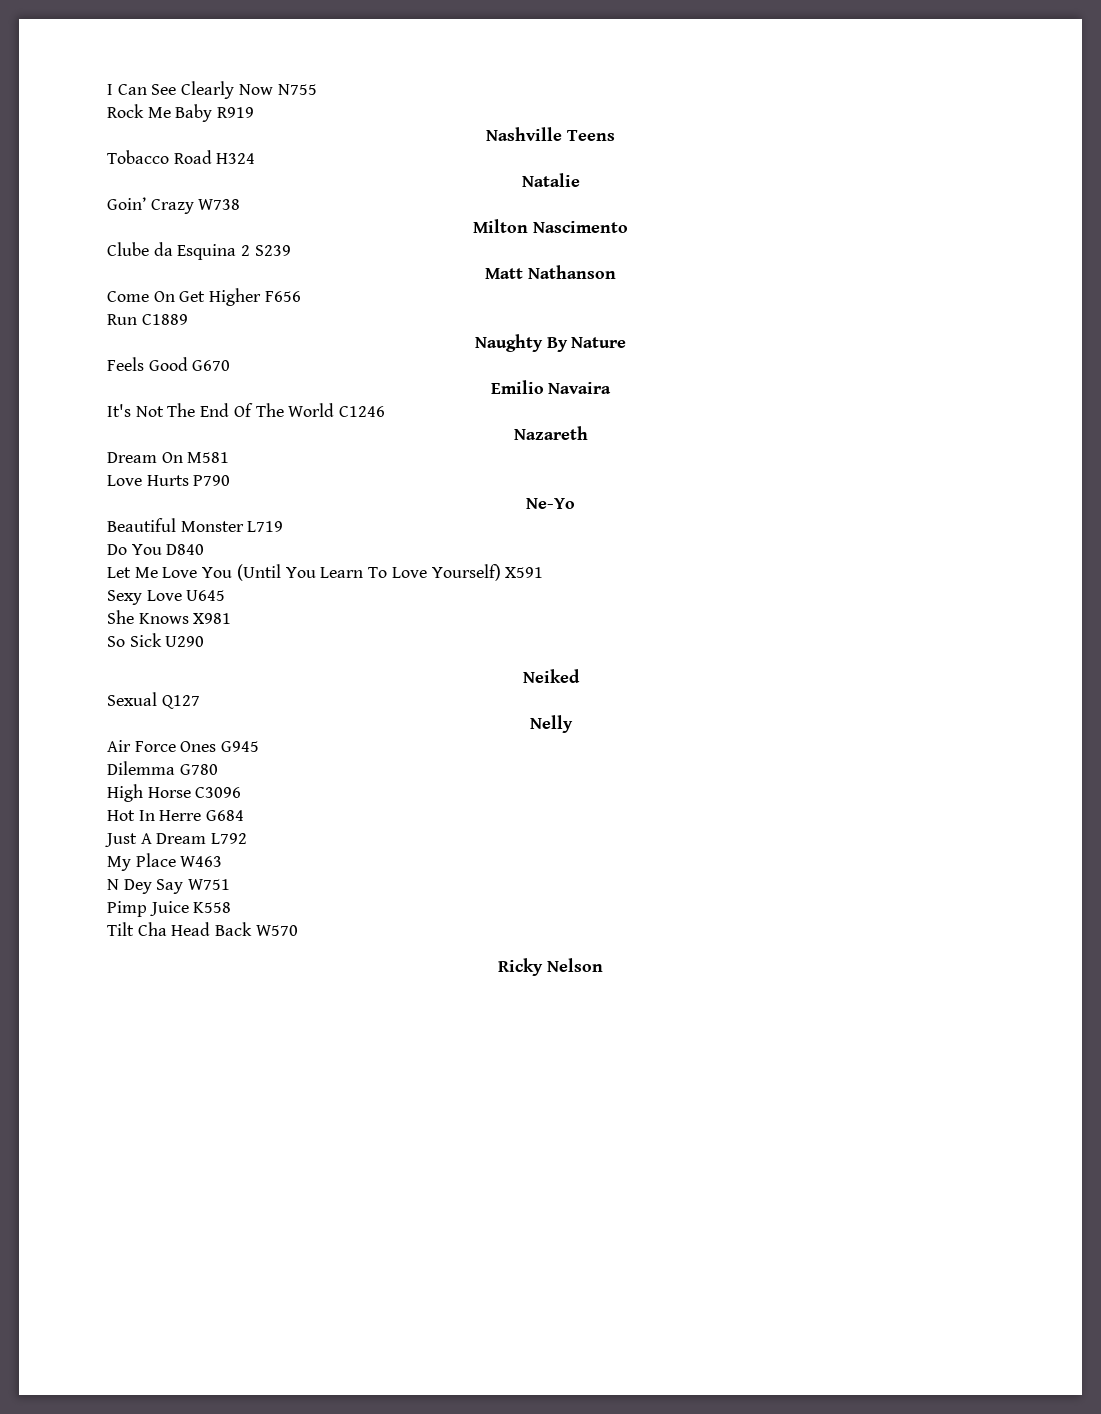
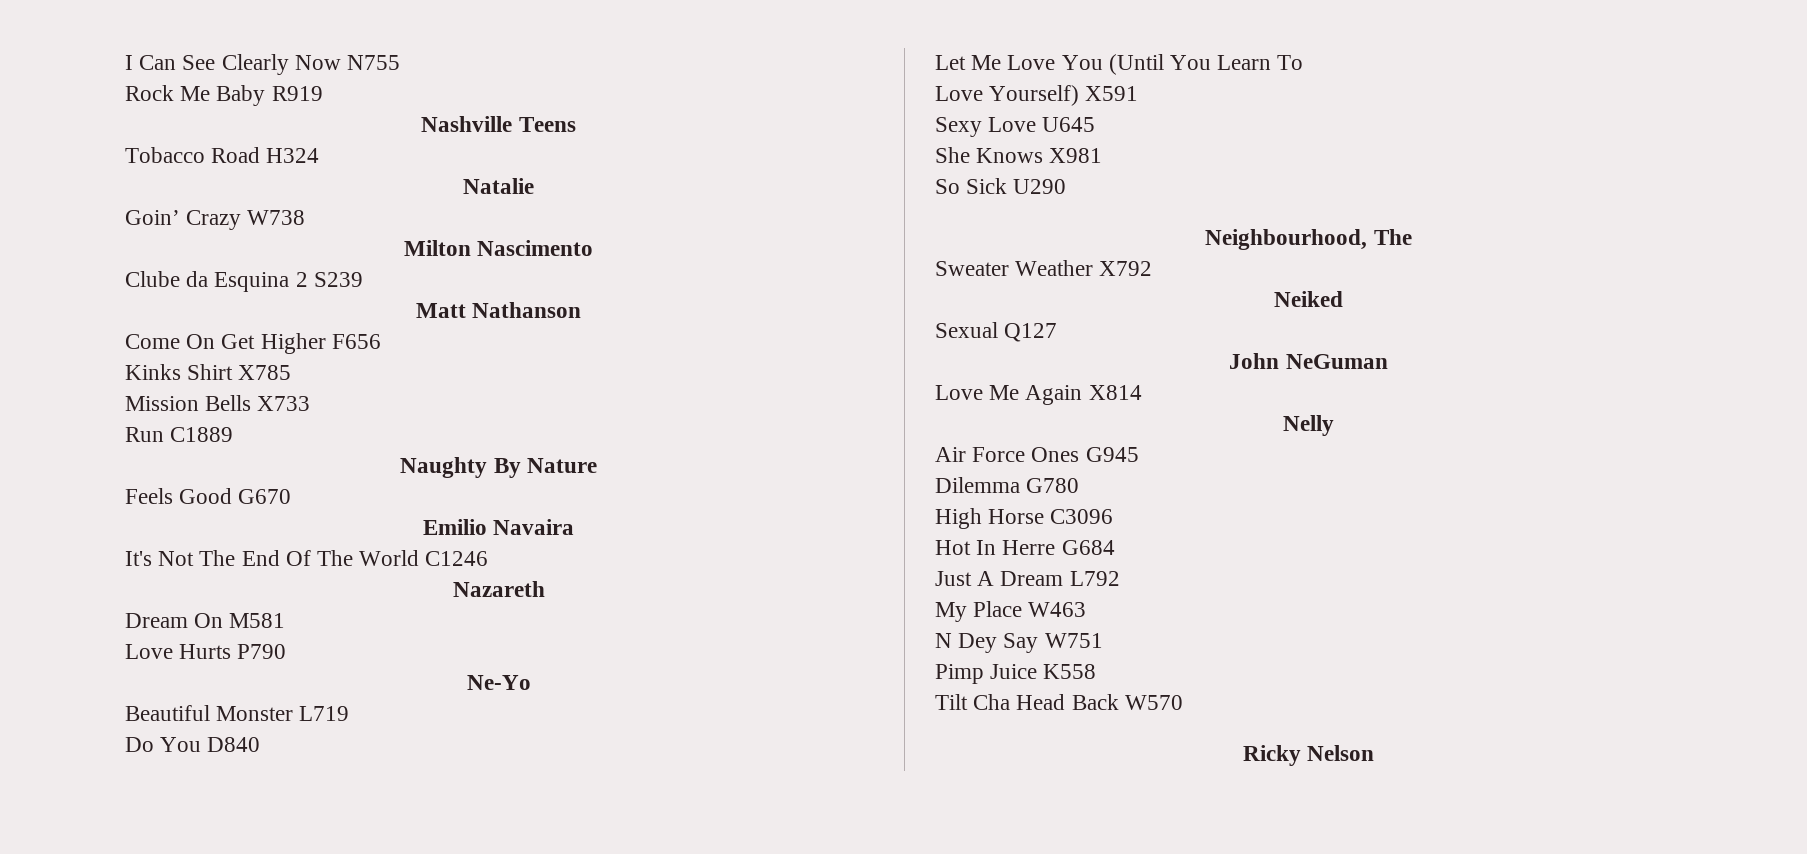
(301, 296) none -> [125,364,292,380] [125,395,311,411] // Kinks Shirt X785 // Mission Bells X733
(388, 572) none -> (1304, 62) //
[522,669,580,683] [107,692,200,709] Neiked // Sexual Q127 -> [1205,229,1412,250] [935,260,1153,276] [1274,291,1343,307] [935,322,1058,342] [1229,353,1388,369] [935,385,1142,405] Neighbourhood, The // Sweater Weather X792 // Neiked // Sexual Q127 // John NeGuman // Love Me Again X814

